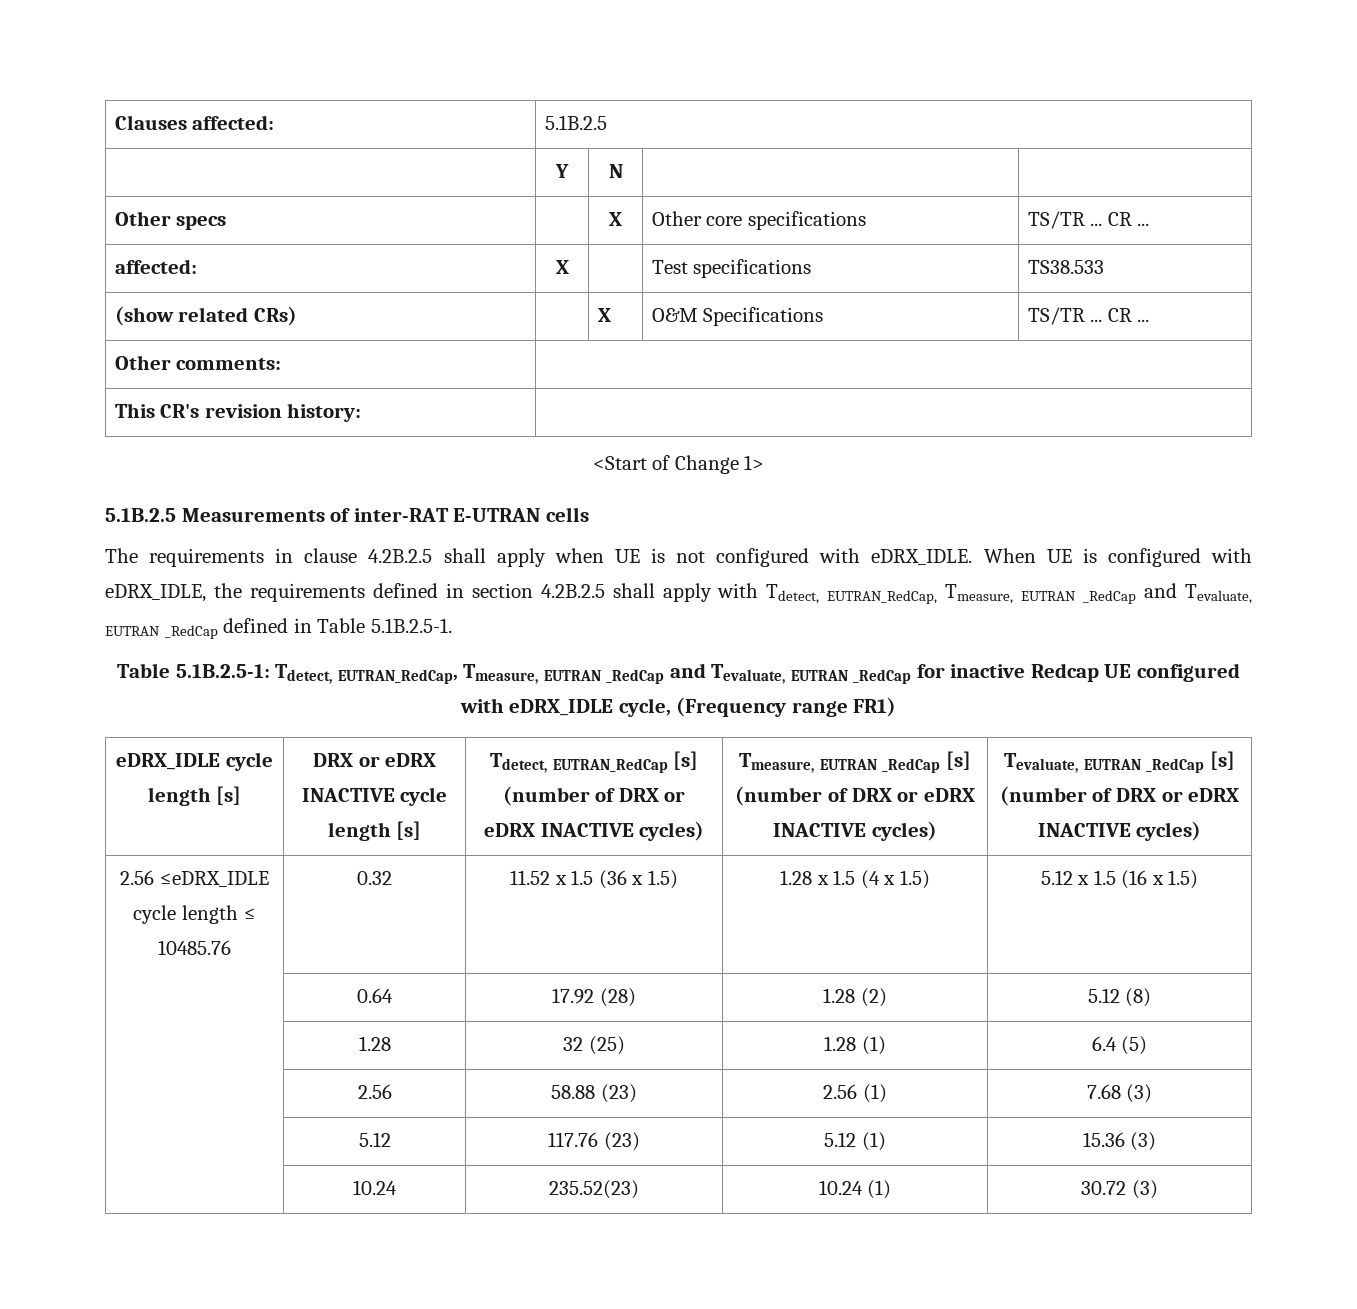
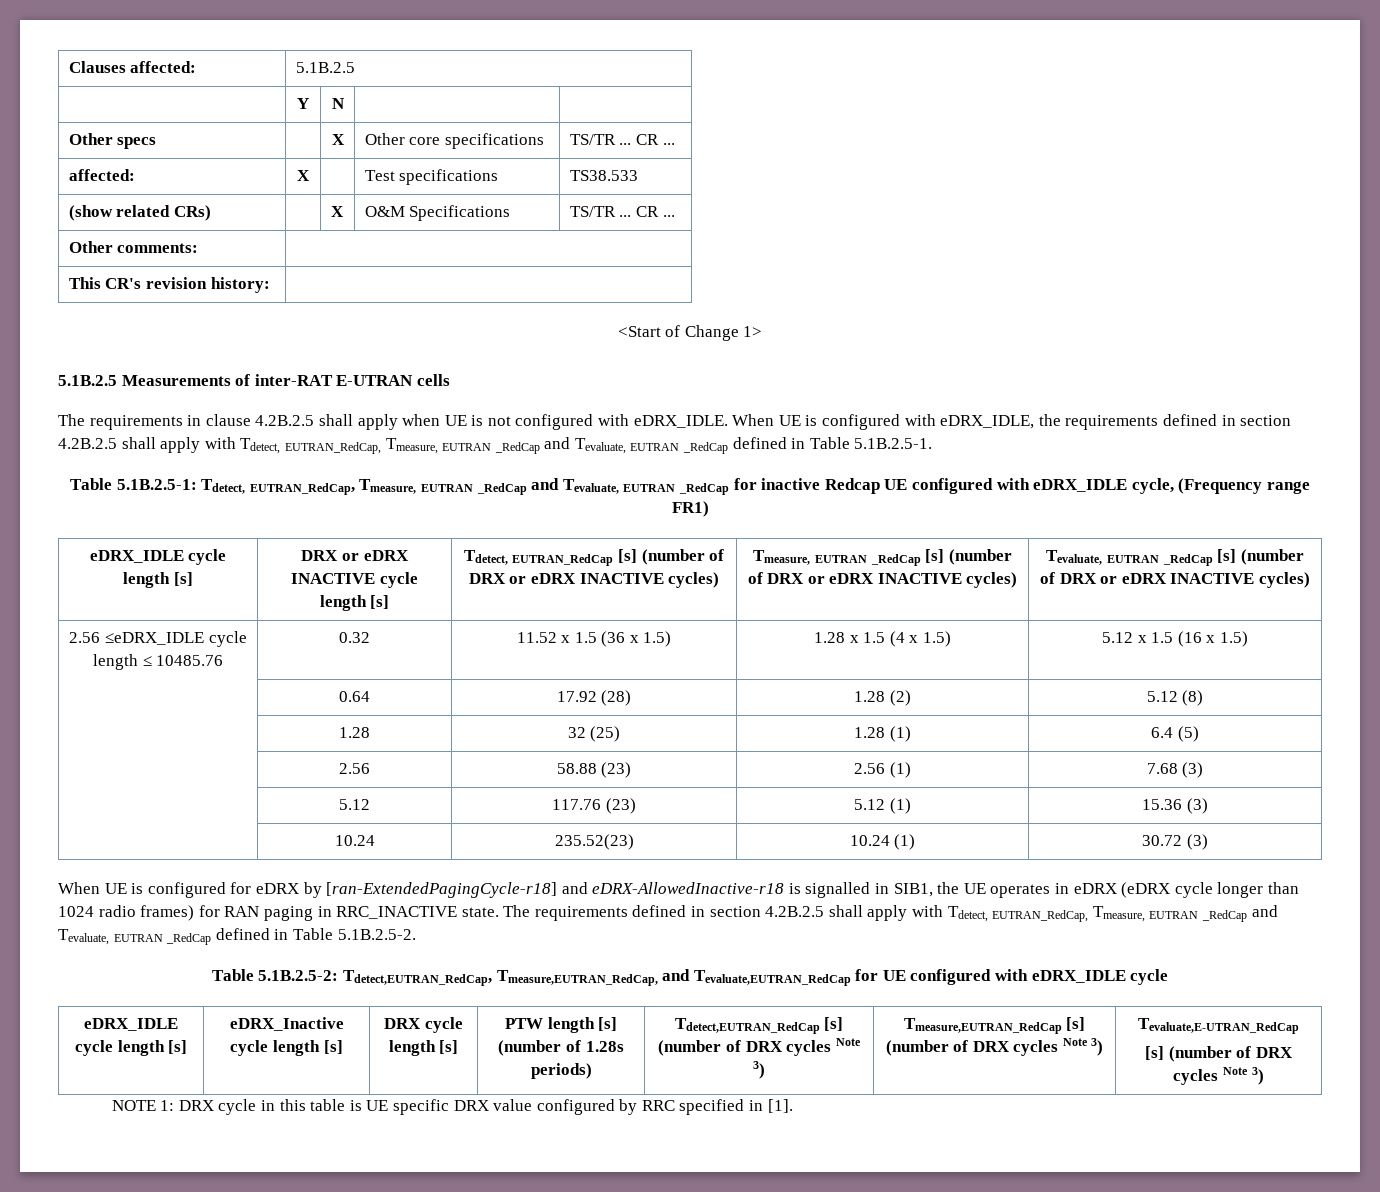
(1158, 1189) none -> [58,882,1299,898] [58,905,1278,922] [58,928,416,945] [211,969,1169,986] [84,1018,178,1031] [74,1040,188,1056] [229,1017,344,1031] [230,1040,343,1056] [384,1017,463,1033] [388,1040,459,1056] [504,1017,618,1033] [498,1040,624,1056] [530,1063,592,1079] [674,1017,844,1034] [658,1038,861,1056] [753,1061,765,1079] [903,1017,1086,1034] [885,1038,1104,1056] [1138,1018,1299,1034] [1145,1046,1293,1062] [1173,1067,1264,1085] [111,1099,793,1115] // When UE is configured for eDRX by [ran-ExtendedPagingCycle-r18] and eDRX-AllowedInactive-r18 is signalled in SIB1, the UE operates in eDRX (eDRX cycle longer than 1024 radio frames) for RAN paging in RRC_INACTIVE state. The requirements defined in section 4.2B.2.5 shall apply with Tdetect, EUTRAN_RedCap, Tmeasure, EUTRAN _RedCap and Tevaluate, EUTRAN _RedCap defined in Table 5.1B.2.5-2. // Table 5.1B.2.5-2: Tdetect,EUTRAN_RedCap, Tmeasure,EUTRAN_RedCap, and Tevaluate,EUTRAN_RedCap for UE configured with eDRX_IDLE cycle // eDRX_IDLE cycle length [s] | eDRX_Inactive cycle length [s] | DRX cycle length [s] | PTW length [s] (number of 1.28s periods) | Tdetect,EUTRAN_RedCap [s] (number of DRX cycles Note 3) | Tmeasure,EUTRAN_RedCap [s] (number of DRX cycles Note 3) | Tevaluate,E-UTRAN_RedCap // [s] (number of DRX cycles Note 3) // NOTE 1: DRX cycle in this table is UE specific DRX value configured by RRC specified in [1].

